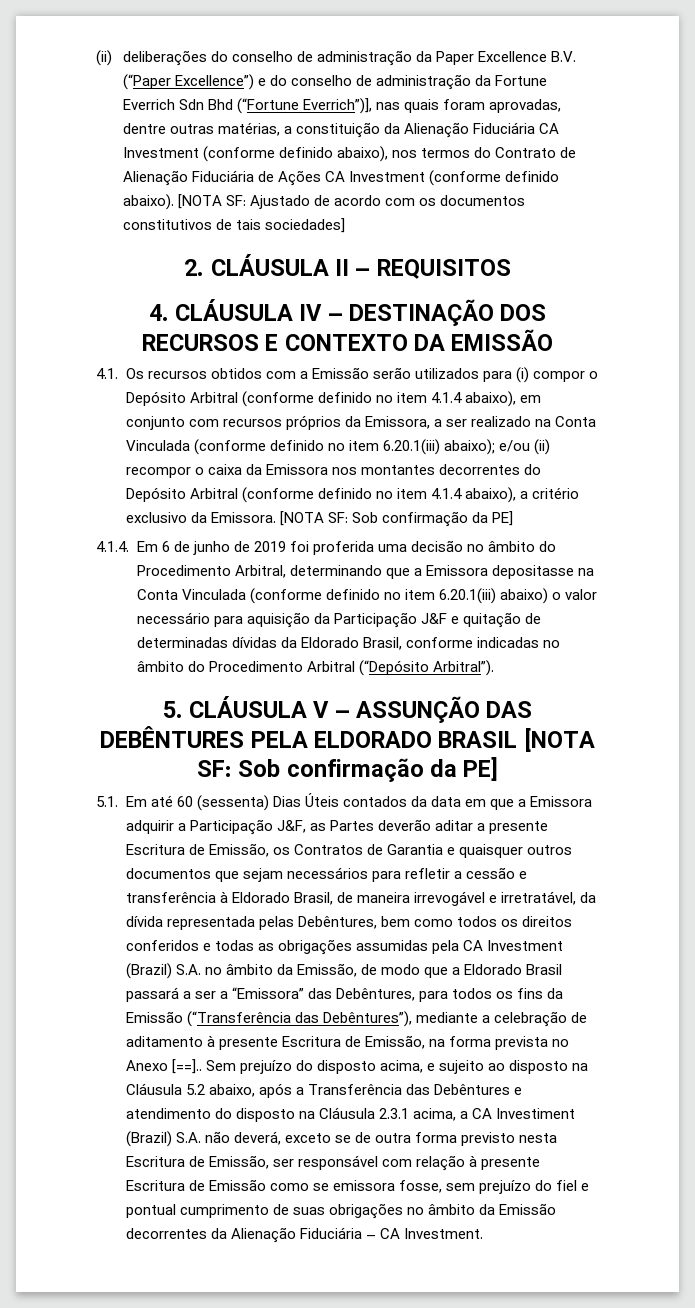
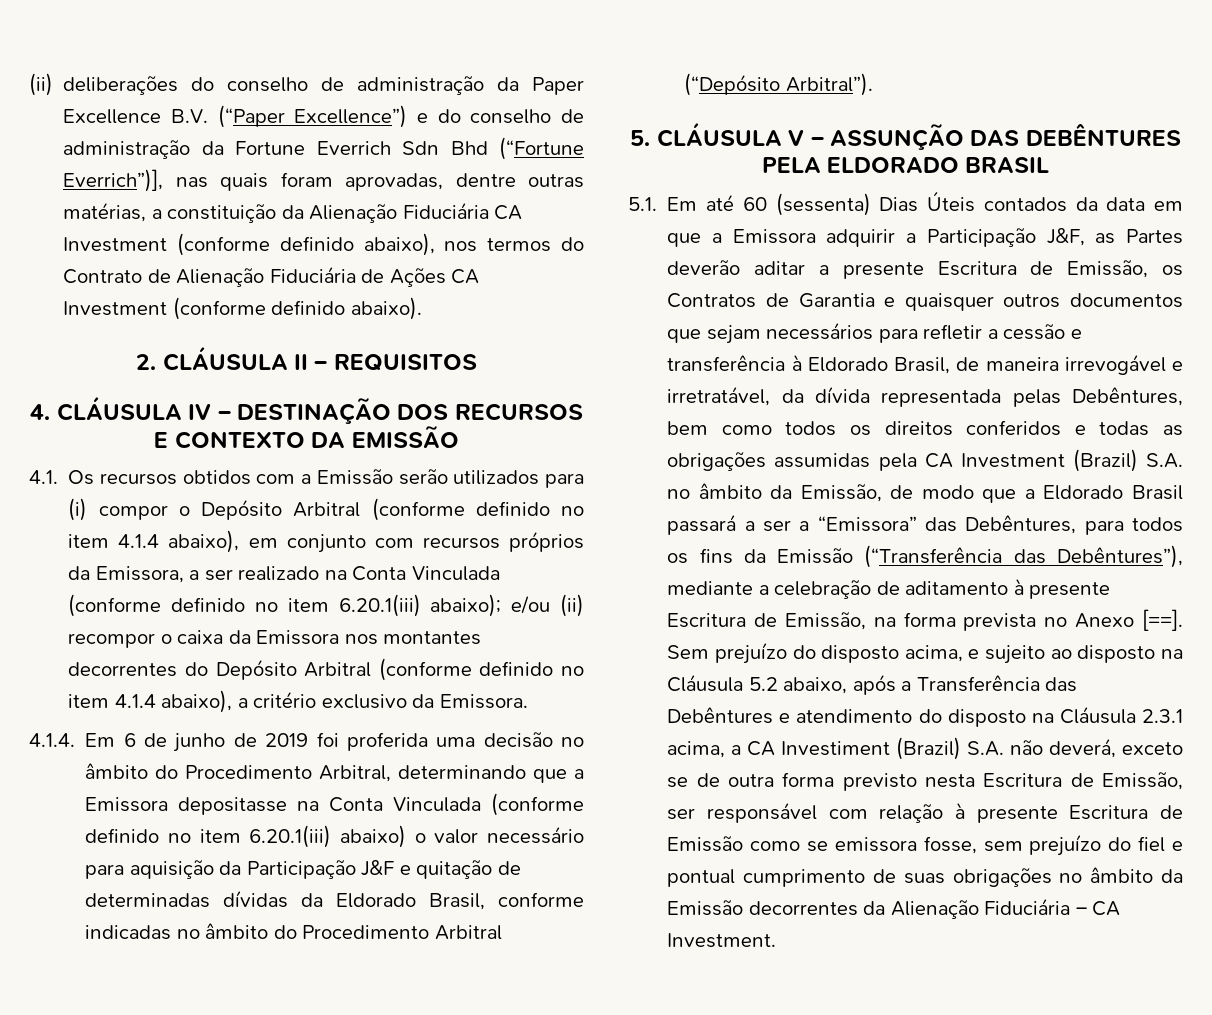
[177,194,526,209] [122,218,345,233] [NOTA SF: Ajustado de acordo com os documentos constitutivos de tais sociedades] -> (422, 308) none
[279,511,513,527] [NOTA SF: Sob confirmação da PE] -> (528, 701) none
[523,728,595,752] [196,757,499,782] [NOTA SF: Sob confirmação da PE] -> (1050, 165) none
[171,1059,202,1074] [==].. -> [1142,609,1183,631] [==].

